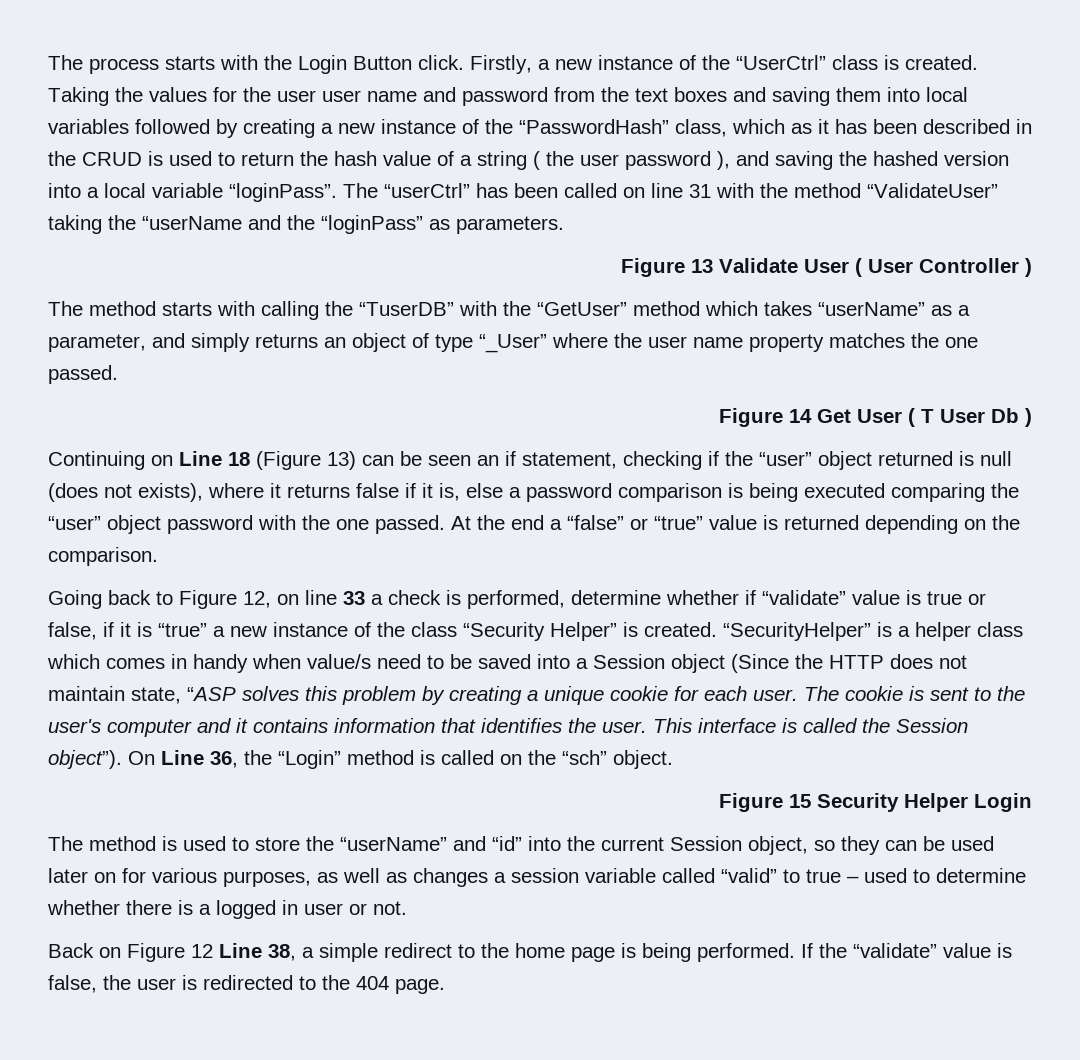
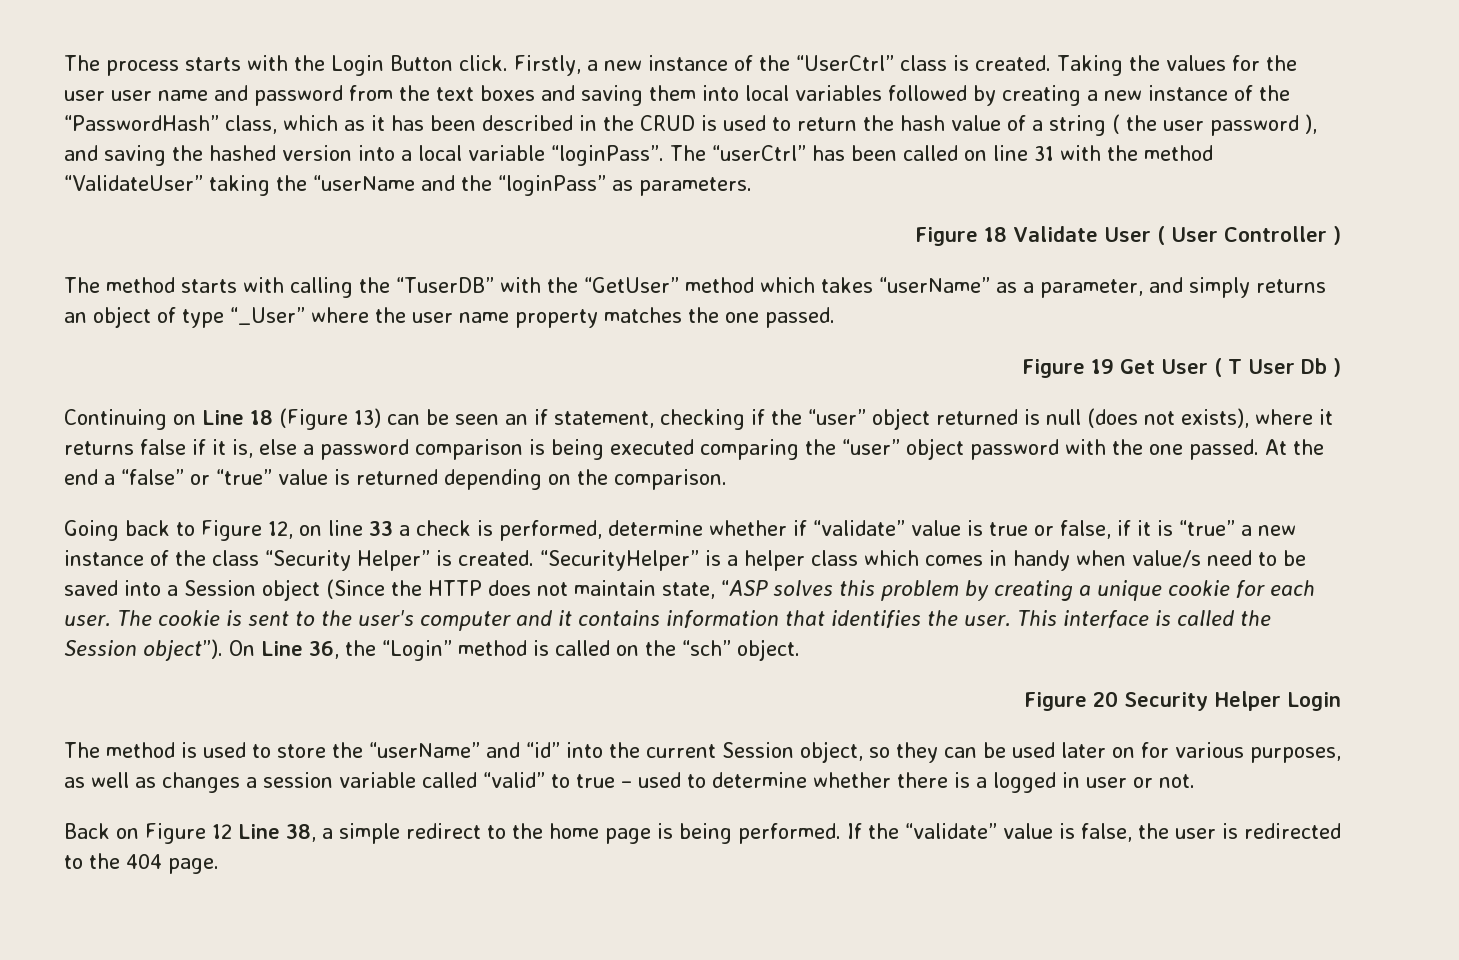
[691,259,713,273] 13 -> [984,227,1008,242] 18
[789,409,812,423] 14 -> [1091,359,1114,374] 19
[789,794,811,808] 15 -> [1093,691,1118,707] 20

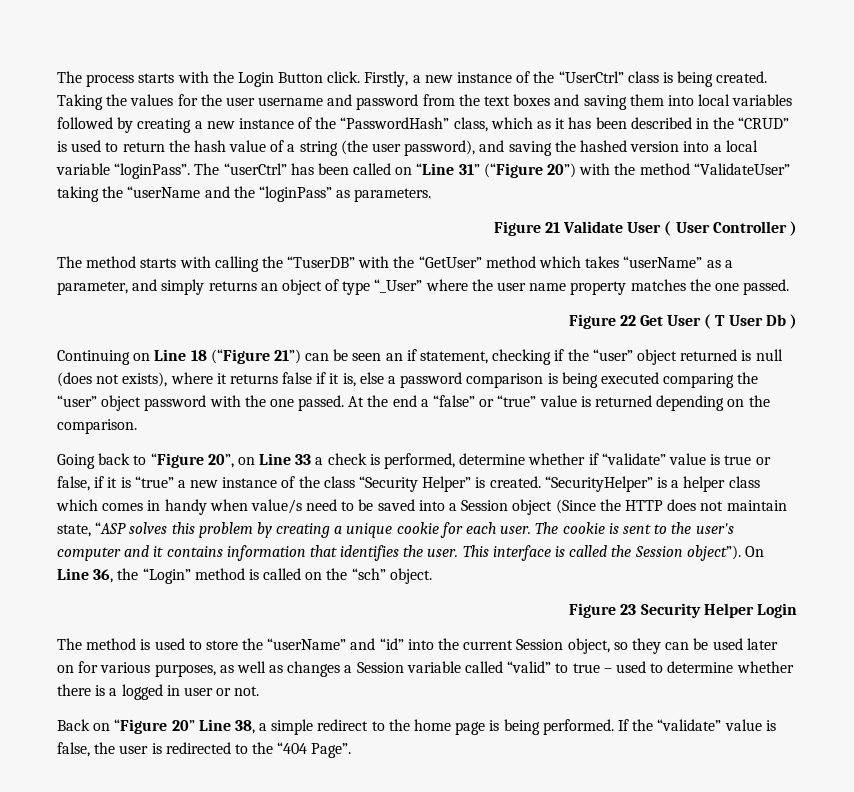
(969, 63) none -> [677,71,714,87] being
[111,90,208,101] user name -> [258,97,324,106] username
[640,115,695,131] CRUD -> [738,117,790,129] “CRUD”
[1112,114,1317,136] ( the user password ), -> [340,140,476,156] (the user password),
[992,145,1054,161] line 31 -> [416,163,577,178] “Line 31” (“Figure 20”)
[984,227,1008,242] 18 -> [544,222,560,233] 21
[1091,359,1114,374] 19 -> [619,315,636,326] 22
[279,408,381,430] (Figure 13) -> [210,349,301,364] (“Figure 21”)
[201,520,363,541] Figure 12, on line -> [150,453,292,468] “Figure 20”, on Line
[1093,691,1118,707] 20 -> [620,604,637,615] 23
[263,772,333,788] session -> [356,662,404,673] Session
[145,823,232,844] Figure 12 -> [114,719,195,734] “Figure 20”
[126,854,219,874] 404 page. -> [277,742,352,758] “404 Page”.

